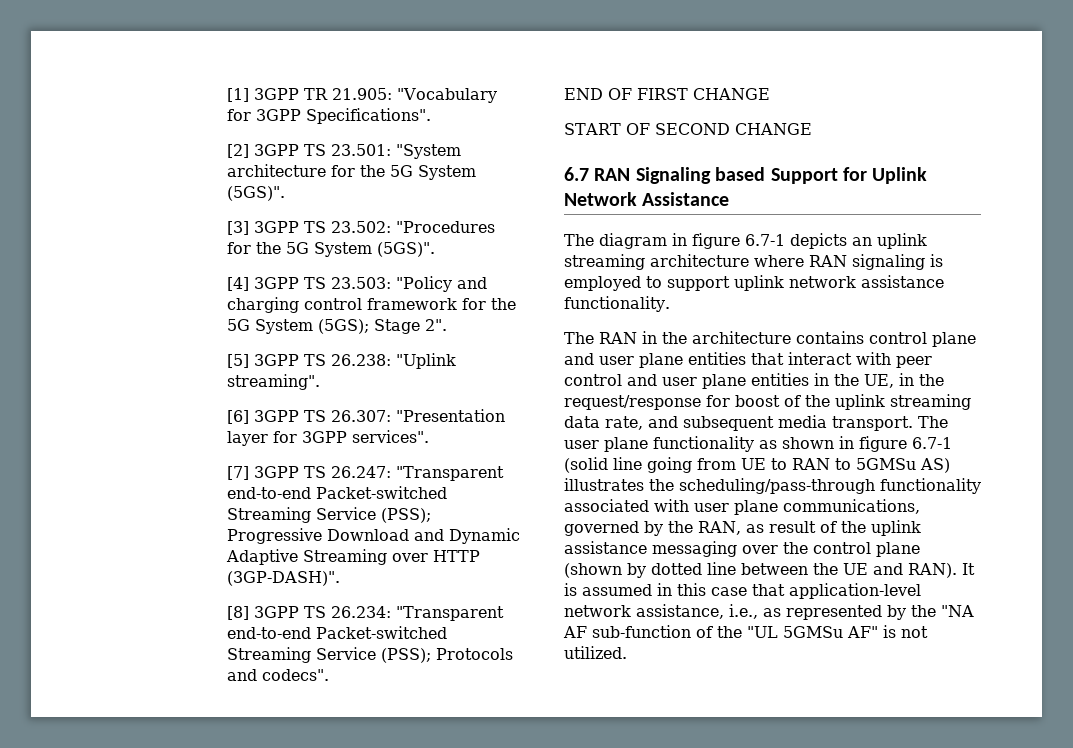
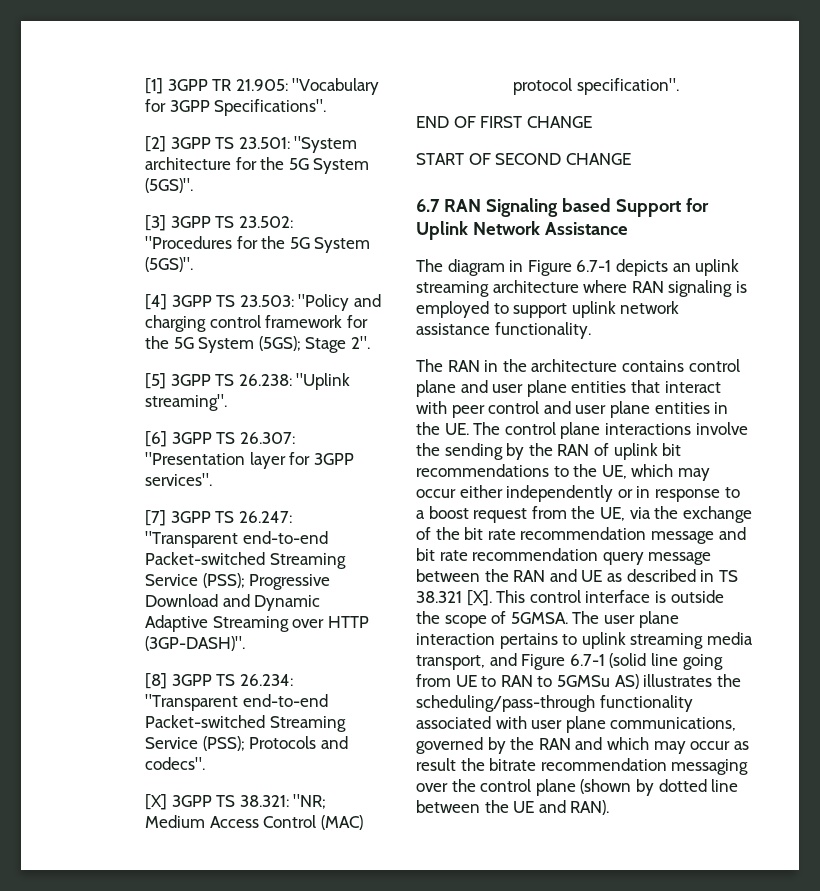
(329, 675) none -> [145,794,327,810] [145,815,363,830] [513,78,679,95] // [X] 3GPP TS 38.321: "NR; Medium Access Control (MAC) protocol specification".
[692,233,740,249] figure -> [527,260,572,276] Figure
[864,373,944,388] [564,394,971,410] [564,415,948,431] [564,436,907,452] UE, in the request/response for boost of the uplink streaming data rate, and subsequent media transport. The user plane functionality as shown in figure -> [444,422,748,439] [416,443,682,460] [416,464,710,481] [416,485,740,502] [416,506,752,523] [416,527,746,544] [416,548,712,565] [416,569,738,582] [416,590,724,606] [416,611,679,628] [416,632,753,649] [416,653,566,670] UE. The control plane interactions involve the sending by the RAN of uplink bit recommendations to the UE, which may occur either independently or in response to a boost request from the UE, via the exchange of the bit rate recommendation message and bit rate recommendation query message between the RAN and UE as described in TS 38.321 [X]. This control interface is outside the scope of 5GMSA. The user plane interaction pertains to uplink streaming media transport, and Figure
[698,520,921,536] [564,541,647,554] RAN, as result of the uplink assistance -> [538,737,749,754] [416,758,667,771] RAN and which may occur as result the bitrate recommendation
[962,563,975,575] [564,583,921,599] [564,604,974,620] [563,625,928,638] [564,646,627,659] It is assumed in this case that application-level network assistance, i.e., as represented by the "NA AF sub-function of the "UL 5GMSu AF" is not utilized. -> (610, 807) none

